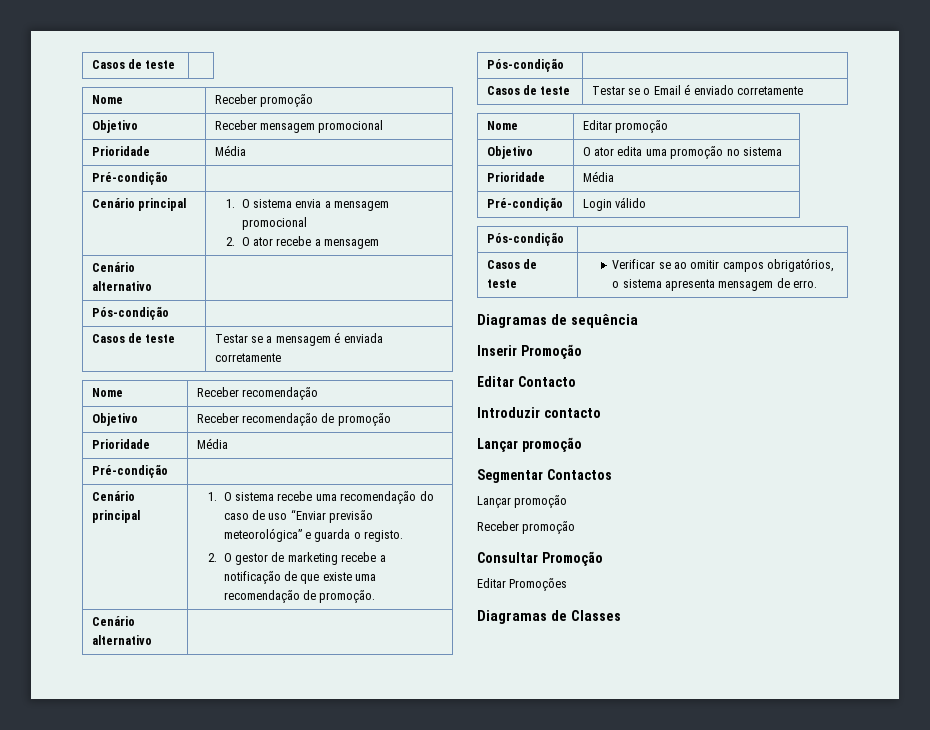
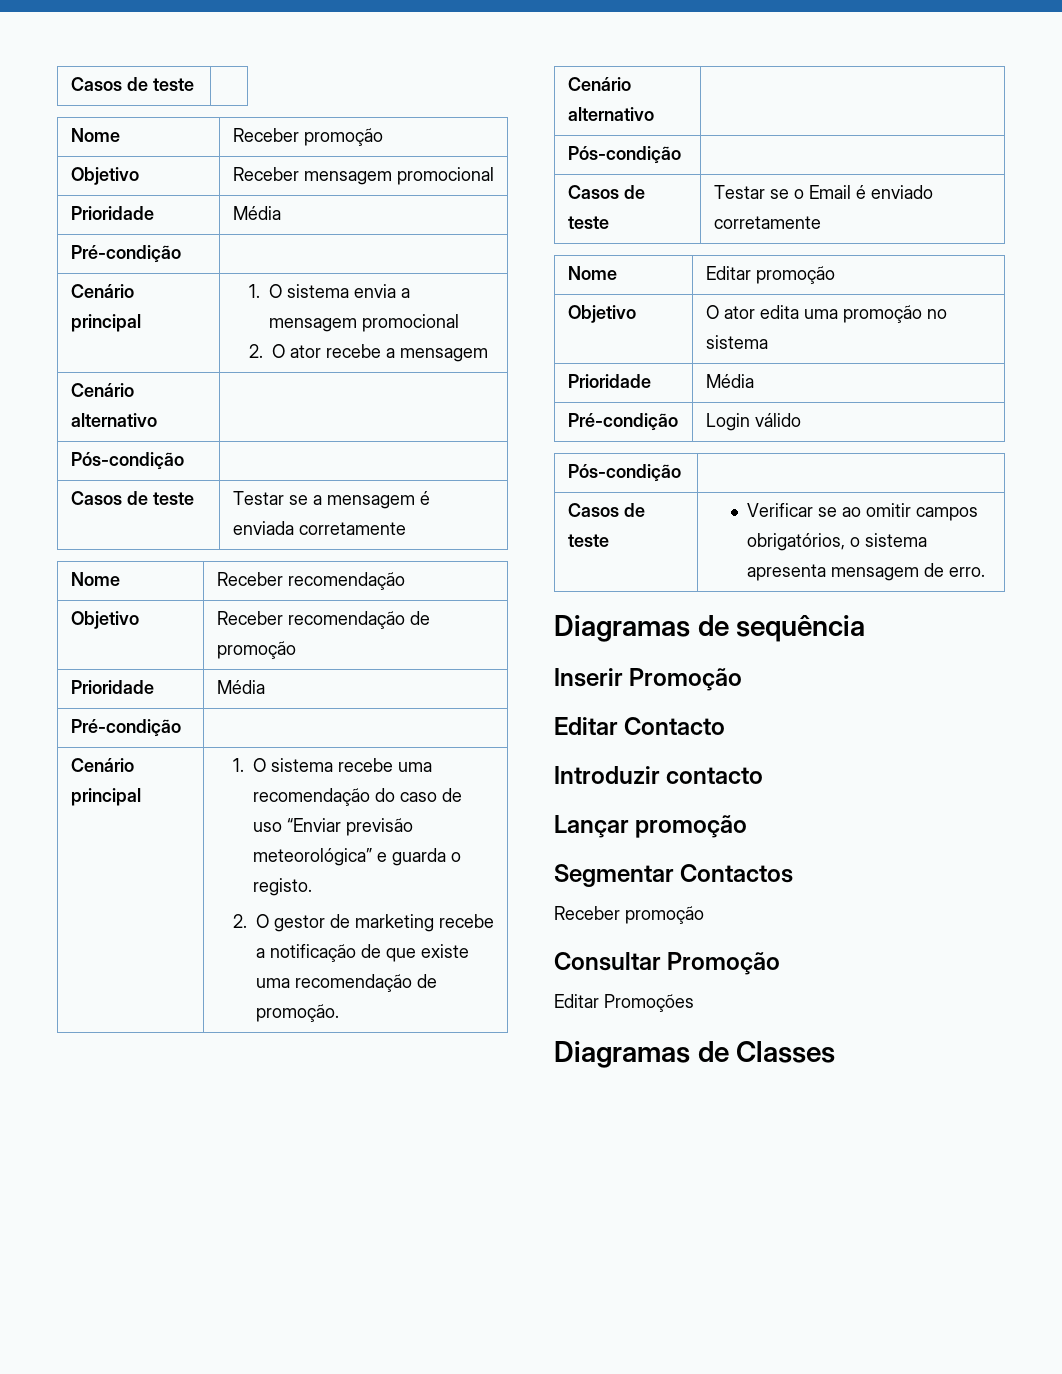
[477,495,568,508] // Lançar promoção -> (794, 873) none

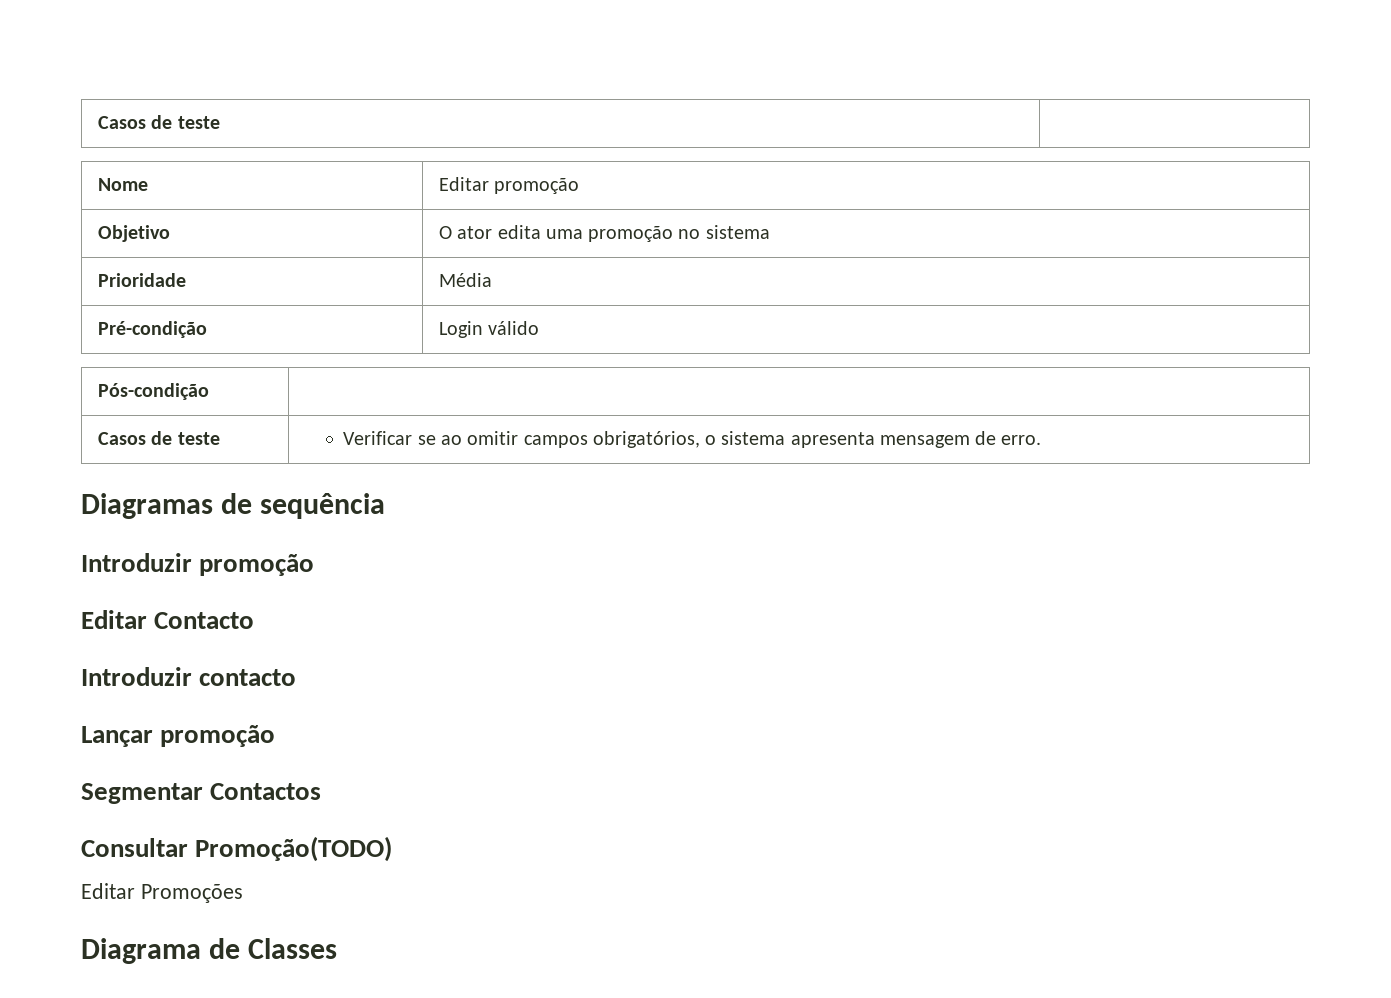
[70,77,194,91] [70,128,120,142] [232,128,383,146] [70,167,139,185] [232,167,494,185] [70,206,154,220] [232,206,281,220] [70,245,181,263] [70,284,134,298] [70,314,141,332] [249,284,411,298] [269,314,460,332] [249,344,489,362] [70,383,134,397] [70,413,157,427] [70,452,184,470] [70,491,194,505] [232,491,430,509] [232,521,406,535] [70,572,120,586] [216,572,405,590] [70,611,139,629] [216,611,430,629] [216,641,296,659] [70,680,154,694] [216,680,265,694] [70,719,181,737] [70,758,134,772] [70,788,141,806] [233,758,433,772] [253,788,463,806] [253,818,414,836] [253,848,462,866] [253,878,313,896] [233,914,495,932] [256,944,470,962] [256,974,438,992] [256,1004,340,1022] [567,77,631,91] [567,107,654,121] [567,146,681,164] [567,185,645,199] [567,216,609,229] [713,185,933,199] [713,216,821,229] Casos de teste | // Nome | Receber promoção // Objetivo | Receber mensagem promocional // Prioridade | Média // Pré-condição | // Cenário principal | 1. O sistema envia a mensagem promocional // 2. O ator recebe a mensagem // Cenário alternativo | // Pós-condição | // Casos de teste | Testar se a mensagem é enviada corretamente // Nome | Receber recomendação // Objetivo | Receber recomendação de promoção // Prioridade | Média // Pré-condição | // Cenário principal | 1. O sistema recebe uma recomendação do caso de uso “Enviar previsão meteorológica” e guarda o registo. // 2. O gestor de marketing recebe a notificação de que existe uma recomendação de promoção. // Cenário alternativo | // Pós-condição | // Casos de teste | Testar se o Email é enviado corretamente -> [98,115,220,129] Casos de teste |
[554,668,743,691] Inserir Promoção -> [81,553,315,576] Introduzir promoção
[554,906,704,924] // Receber promoção -> (322, 791) none
[667,952,781,975] Promoção -> [195,836,393,862] Promoção(TODO)
[554,1041,690,1068] Diagramas -> [81,938,201,964] Diagrama

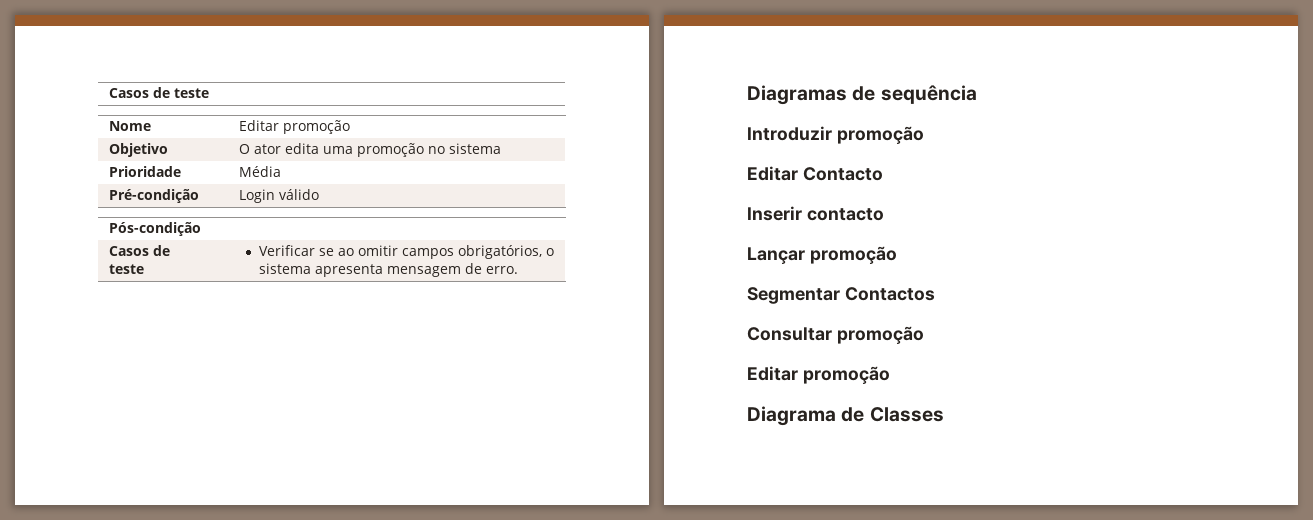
[81,667,192,686] Introduzir -> [747,206,802,221] Inserir
[195,836,393,862] [81,883,243,903] Promoção(TODO) // Editar Promoções -> [836,326,924,345] [747,366,890,385] promoção // Editar promoção

